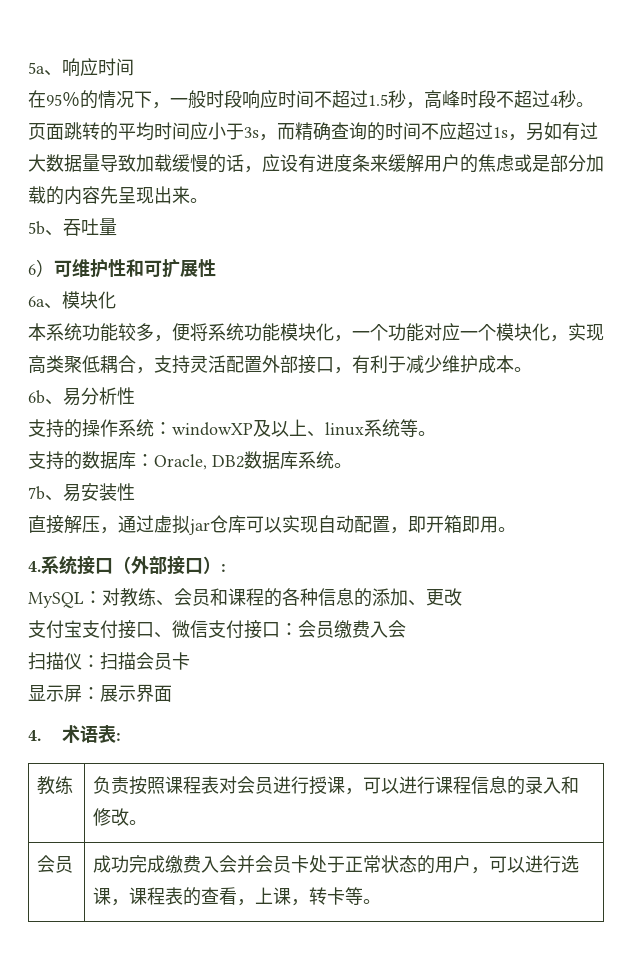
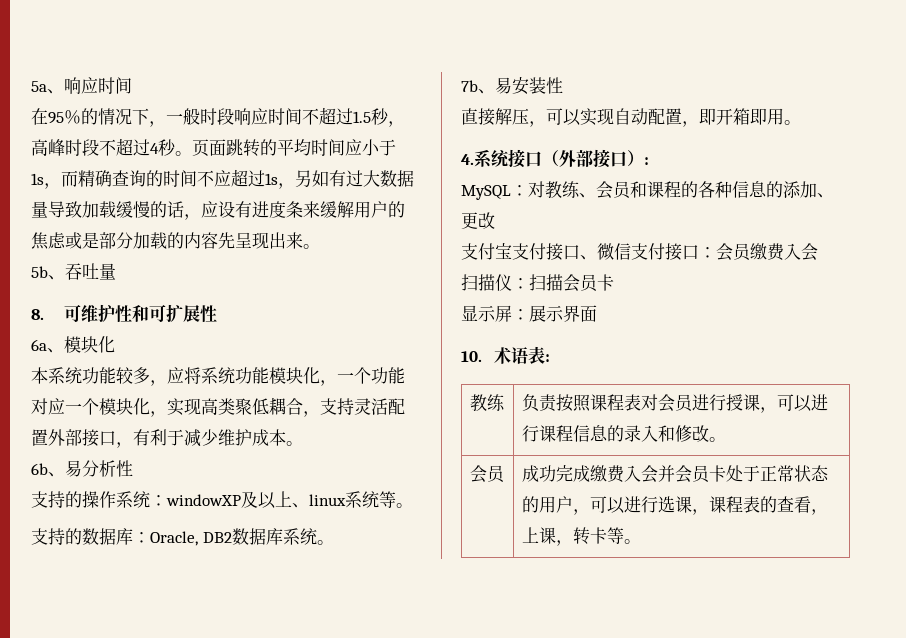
[244,127,259,138] 3s -> [31,173,44,185] 1s
[28,259,54,277] 6） -> [31,309,44,320] 8.
[172,323,190,341] 便 -> [167,367,184,384] 应
[118,515,246,535] 通过虚拟jar仓库 -> (546, 124) none
[28,730,41,741] 4. -> [461,351,482,362] 10.

